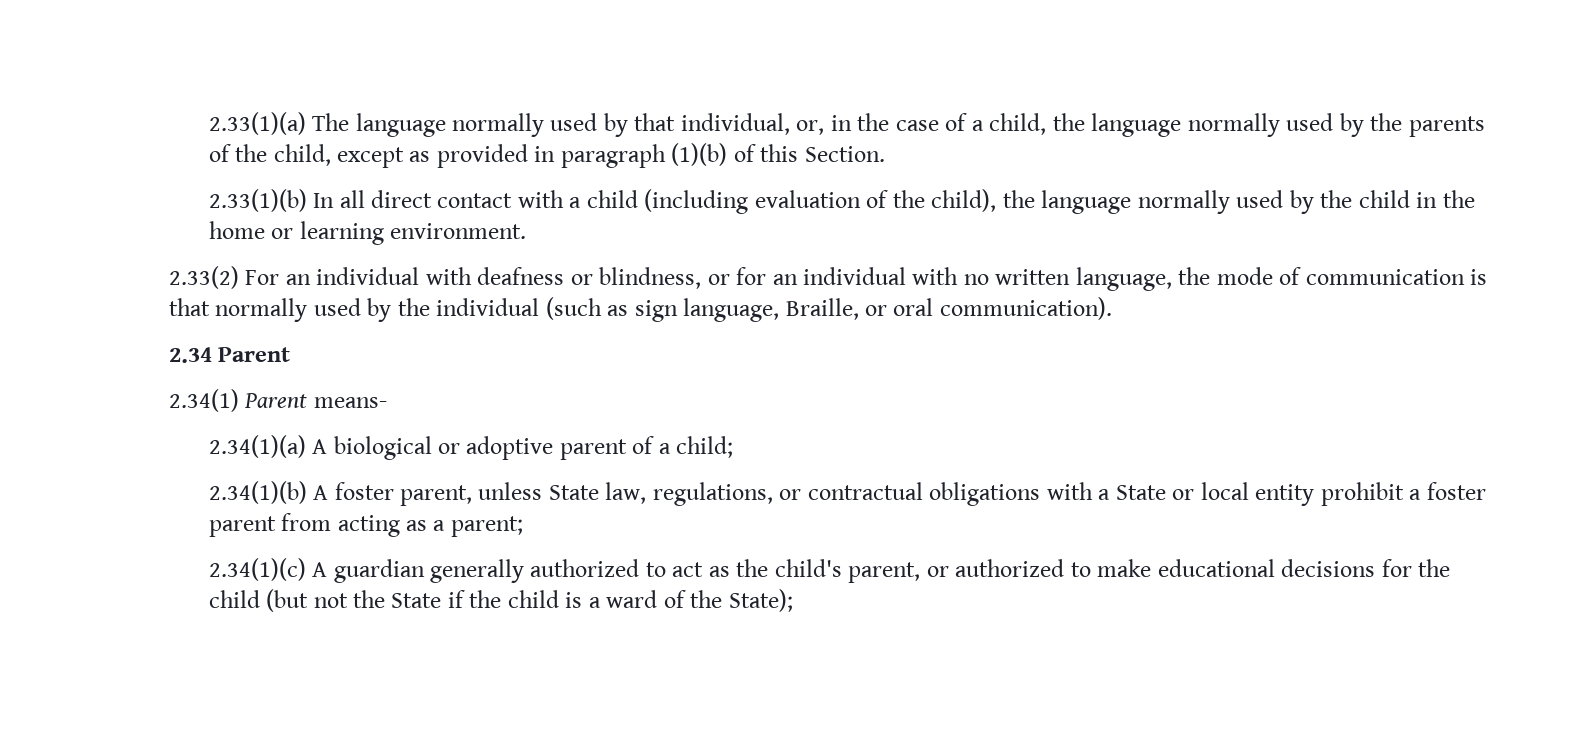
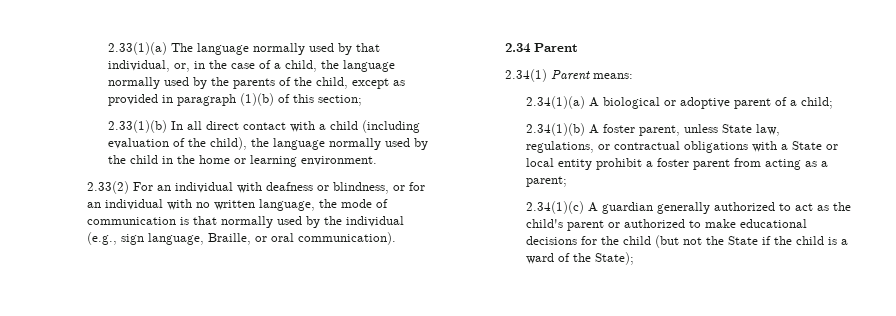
[804,146,885,162] Section. -> [318,95,363,106] section;
[545,297,629,320] (such as -> [86,232,117,245] (e.g.,
[313,397,387,408] means- -> [592,73,633,79] means:
[848,562,921,583] parent, -> [567,220,605,231] parent

